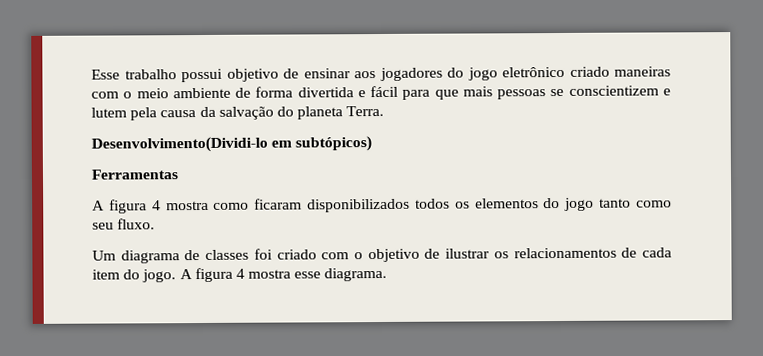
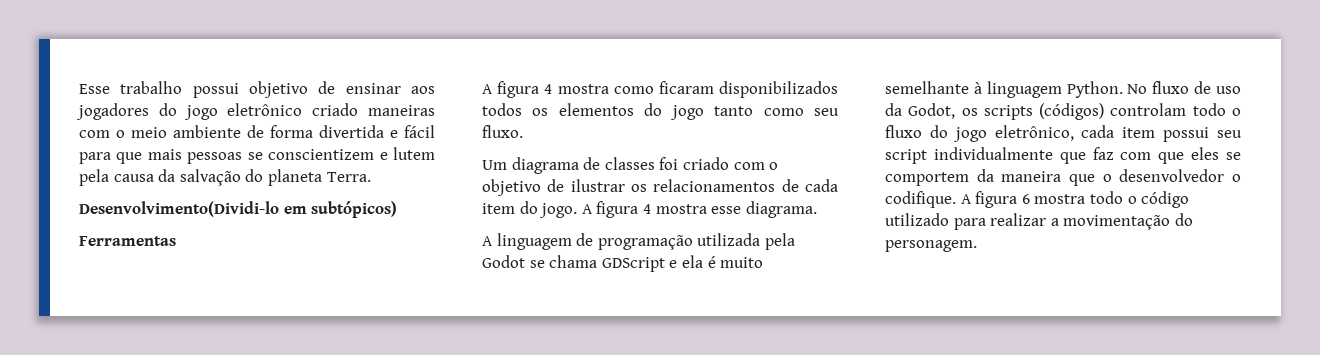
(388, 274) none -> [482,233,795,250] [482,255,764,272] [885,81,1241,98] [885,103,1241,120] [885,125,1242,142] [885,147,1241,164] [885,169,1241,186] [885,191,1190,208] [885,213,1193,230] [885,240,977,252] // A linguagem de programação utilizada pela Godot se chama GDScript e ela é muito semelhante à linguagem Python. No fluxo de uso da Godot, os scripts (códigos) controlam todo o fluxo do jogo eletrônico, cada item possui seu script individualmente que faz com que eles se comportem da maneira que o desenvolvedor o codifique. A figura 6 mostra todo o código utilizado para realizar a movimentação do personagem.

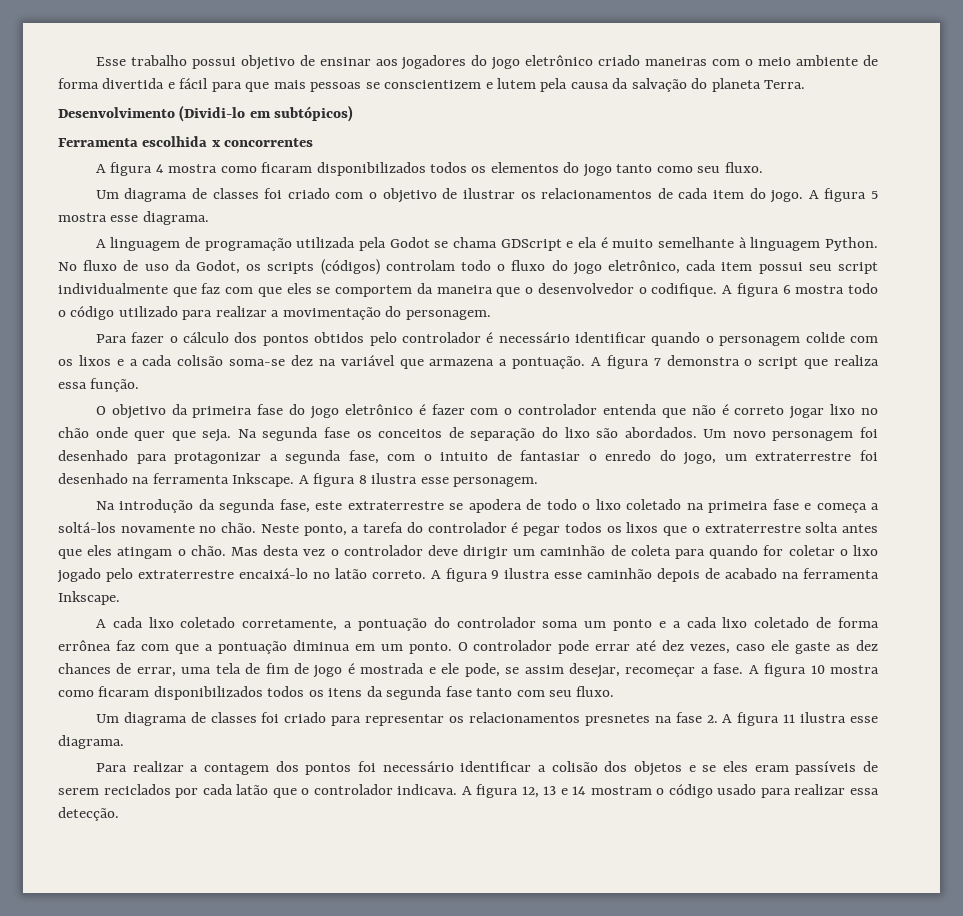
[79,201,279,217] Desenvolvimento(Dividi-lo -> [58,105,246,122] Desenvolvimento (Dividi-lo
[79,236,176,246] Ferramentas -> [58,136,314,147] Ferramenta escolhida x concorrentes
[642,204,651,214] 4 -> [871,191,879,199] 5
(977, 246) none -> [95,332,878,346] [58,355,880,369] [58,378,140,392] [95,404,879,419] [58,427,878,442] [58,450,878,465] [58,473,539,487] [95,499,880,513] [58,522,878,536] [58,545,878,559] [57,568,880,583] [58,591,120,605] [95,617,880,631] [58,640,879,654] [58,663,879,678] [58,686,615,700] [95,712,879,726] [58,735,124,749] [95,761,878,776] [58,784,879,798] [58,807,119,821] // Para fazer o cálculo dos pontos obtidos pelo controlador é necessário identificar quando o personagem colide com os lixos e a cada colisão soma-se dez na variável que armazena a pontuação. A figura 7 demonstra o script que realiza essa função. // O objetivo da primeira fase do jogo eletrônico é fazer com o controlador entenda que não é correto jogar lixo no chão onde quer que seja. Na segunda fase os conceitos de separação do lixo são abordados. Um novo personagem foi desenhado para protagonizar a segunda fase, com o intuito de fantasiar o enredo do jogo, um extraterrestre foi desenhado na ferramenta Inkscape. A figura 8 ilustra esse personagem. // Na introdução da segunda fase, este extraterrestre se apodera de todo o lixo coletado na primeira fase e começa a soltá-los novamente no chão. Neste ponto, a tarefa do controlador é pegar todos os lixos que o extraterrestre solta antes que eles atingam o chão. Mas desta vez o controlador deve dirigir um caminhão de coleta para quando for coletar o lixo jogado pelo extraterrestre encaixá-lo no latão correto. A figura 9 ilustra esse caminhão depois de acabado na ferramenta Inkscape. // A cada lixo coletado corretamente, a pontuação do controlador soma um ponto e a cada lixo coletado de forma errônea faz com que a pontuação diminua em um ponto. O controlador pode errar até dez vezes, caso ele gaste as dez chances de errar, uma tela de fim de jogo é mostrada e ele pode, se assim desejar, recomeçar a fase. A figura 10 mostra como ficaram disponibilizados todos os itens da segunda fase tanto com seu fluxo. // Um diagrama de classes foi criado para representar os relacionamentos presnetes na fase 2. A figura 11 ilustra esse diagrama. // Para realizar a contagem dos pontos foi necessário identificar a colisão dos objetos e se eles eram passíveis de serem reciclados por cada latão que o controlador indicava. A figura 12, 13 e 14 mostram o código usado para realizar essa detecção.

